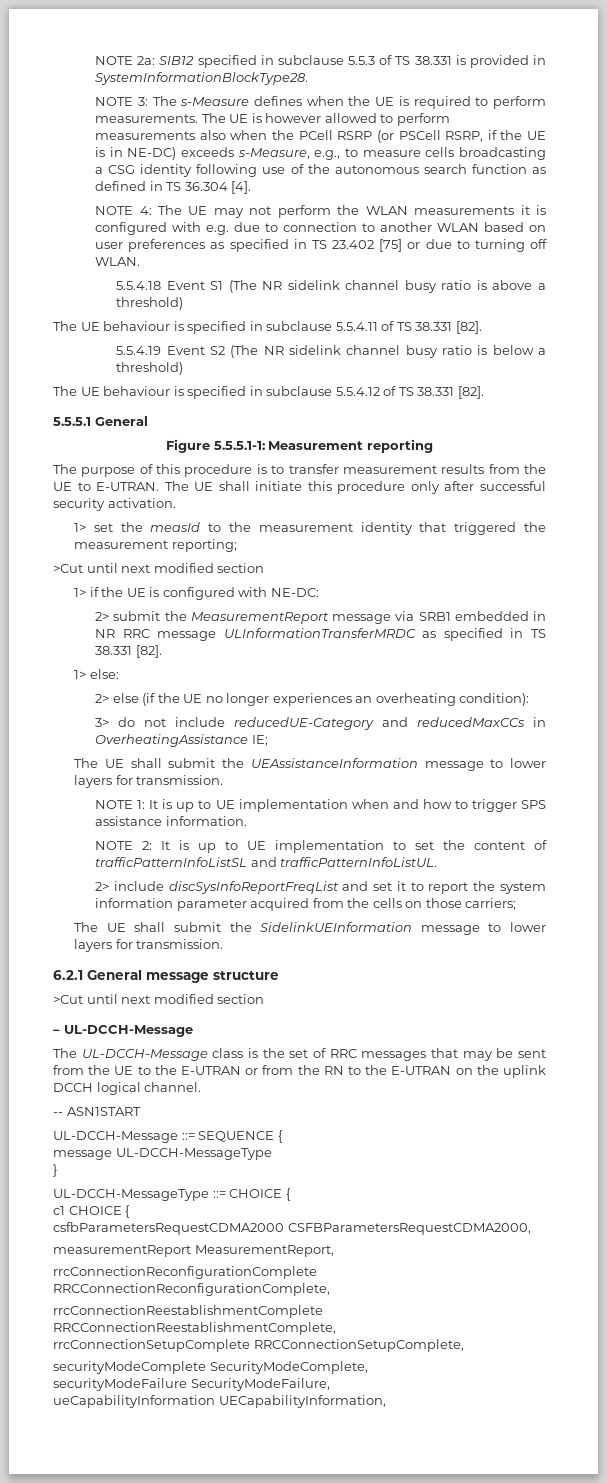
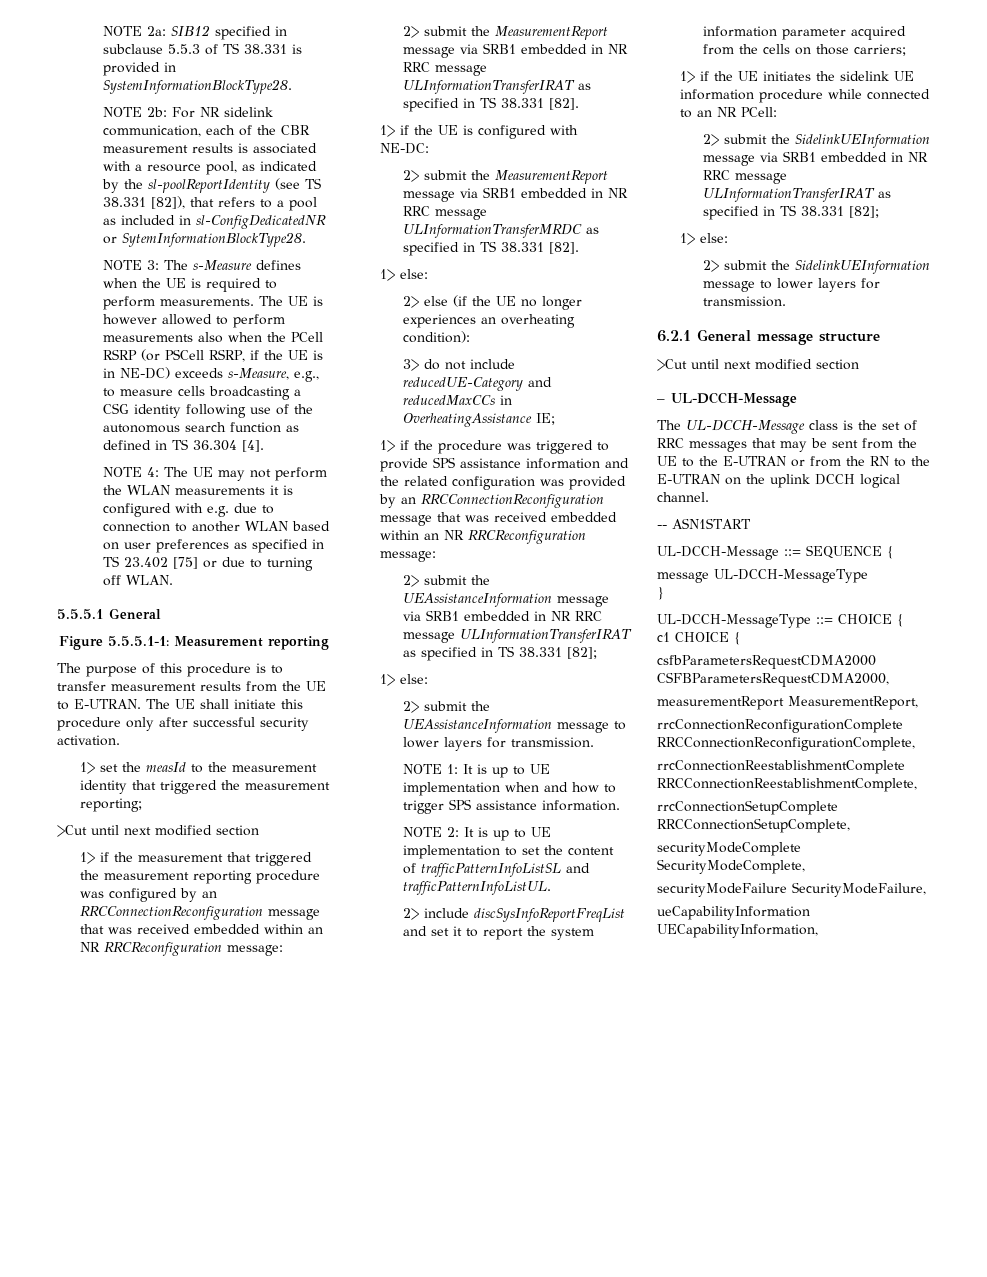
(309, 78) none -> [102,107,273,118] [102,125,310,137] [102,143,317,154] [102,161,317,175] [101,178,321,193] [102,196,317,211] [102,215,326,229] [102,232,306,247] // NOTE 2b: For NR sidelink communication, each of the CBR measurement results is associated with a resource pool, as indicated by the sl-poolReportIdentity (see TS 38.331 [82]), that refers to a pool as included in sl-ConfigDedicatedNR or SytemInformationBlockType28.
[116,280,547,293] [116,297,184,310] [53,321,482,334] [116,345,546,358] [116,362,184,375] [53,386,484,399] // 5.5.4.18 Event S1 (The NR sidelink channel busy ratio is above a threshold) // The UE behaviour is specified in subclause 5.5.4.11 of TS 38.331 [82]. // 5.5.4.19 Event S2 (The NR sidelink channel busy ratio is below a threshold) // The UE behaviour is specified in subclause 5.5.4.12 of TS 38.331 [82]. -> (173, 580) none
(265, 568) none -> [79,852,312,866] [79,870,320,884] [79,888,217,902] [79,906,320,920] [79,924,323,934] [79,942,283,956] [402,26,608,40] [402,43,628,58] [402,62,487,76] [402,80,591,94] [402,97,579,112] // 1> if the measurement that triggered the measurement reporting procedure was configured by an RRCConnectionReconfiguration message that was received embedded within an NR RRCReconfiguration message: // 2> submit the MeasurementReport message via SRB1 embedded in NR RRC message ULInformationTransferIRAT as specified in TS 38.331 [82].
[74,758,162,768] The UE shall -> [379,440,609,454] [379,457,629,472] [379,476,626,490] [378,494,604,508] [379,512,617,526] [379,530,586,544] [379,551,436,562] [402,575,490,587] [402,593,609,607] [402,610,602,621] [402,629,632,643] [402,646,597,661] [379,674,428,686] [402,701,419,713] 1> if the procedure was triggered to provide SPS assistance information and the related configuration was provided by an RRCConnectionReconfiguration message that was received embedded within an NR RRCReconfiguration message: // 2> submit the UEAssistanceInformation message via SRB1 embedded in NR RRC message ULInformationTransferIRAT as specified in TS 38.331 [82]; // 1> else: // 2>
[74,922,166,932] The UE shall -> [679,71,914,83] [679,89,930,103] [679,107,777,118] [702,134,930,148] [702,151,928,166] [702,170,787,184] [702,188,891,202] [702,205,879,220] [679,233,728,245] [702,260,719,272] 1> if the UE initiates the sidelink UE information procedure while connected to an NR PCell: // 2> submit the SidelinkUEInformation message via SRB1 embedded in NR RRC message ULInformationTransferIRAT as specified in TS 38.331 [82]; // 1> else: // 2>

